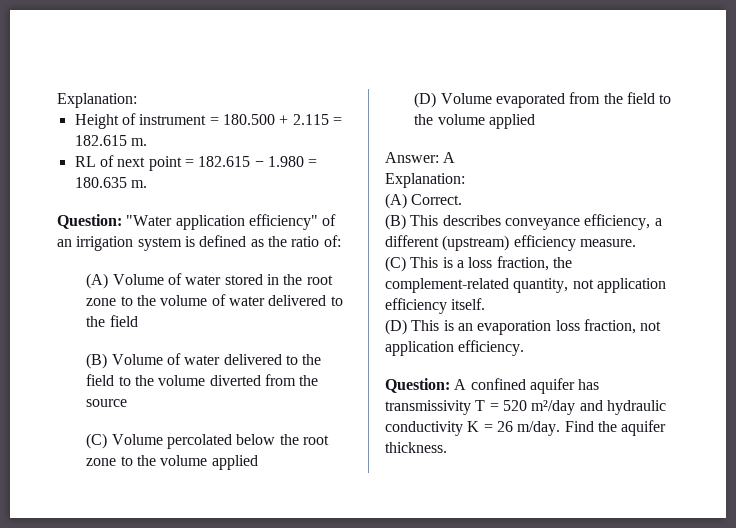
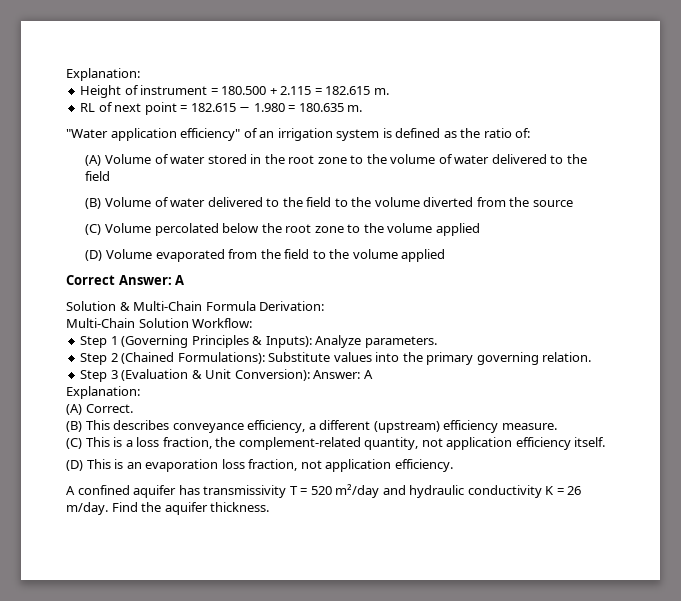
[57,214,122,229] Question: -> (363, 108) none
(535, 121) none -> [66,275,185,285] [66,301,325,311] [66,318,253,328] [80,335,437,348] [80,352,592,365] [80,369,310,382] Correct Answer: A // Solution & Multi-Chain Formula Derivation: // Multi-Chain Solution Workflow: // Step 1 (Governing Principles & Inputs): Analyze parameters. // Step 2 (Chained Formulations): Substitute values into the primary governing relation. // Step 3 (Evaluation & Unit Conversion):
[385,378,450,393] Question: -> (453, 465) none

